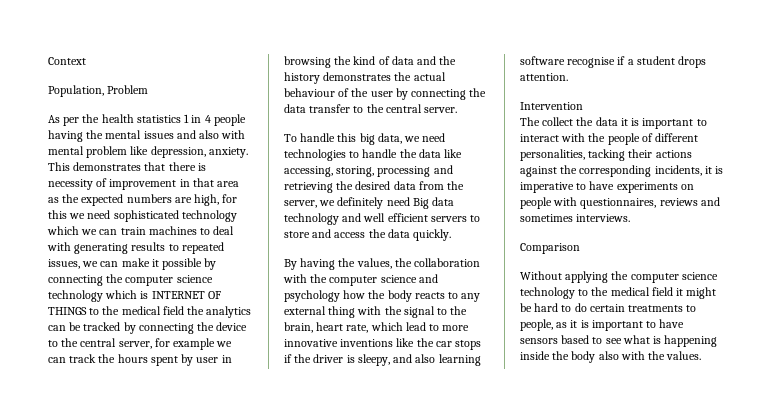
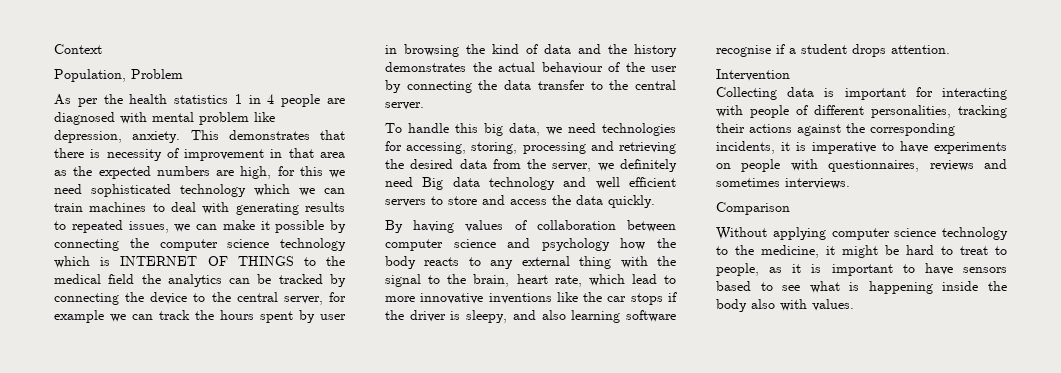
[48,130,220,142] having the mental issues and also -> [326,98,345,104] [54,112,115,125] are diagnosed
[349,149,463,158] to handle the data like -> [385,141,402,151] for
[338,258,481,269] [283,274,328,283] the values, the collaboration with the -> [465,220,676,232] values of collaboration between
[520,117,707,129] [520,133,606,142] The collect the data it is important to interact with the -> [716,87,1007,100] [716,105,743,117] Collecting data is important for interacting with
[588,149,626,161] tacking -> [958,105,1007,118] tracking
[611,271,629,280] the -> (826, 233) none
[610,287,673,296] medical field -> [761,245,819,258] medicine,
[574,303,684,312] do certain treatments -> [960,246,988,255] treat
[648,351,666,360] the -> (807, 305) none

